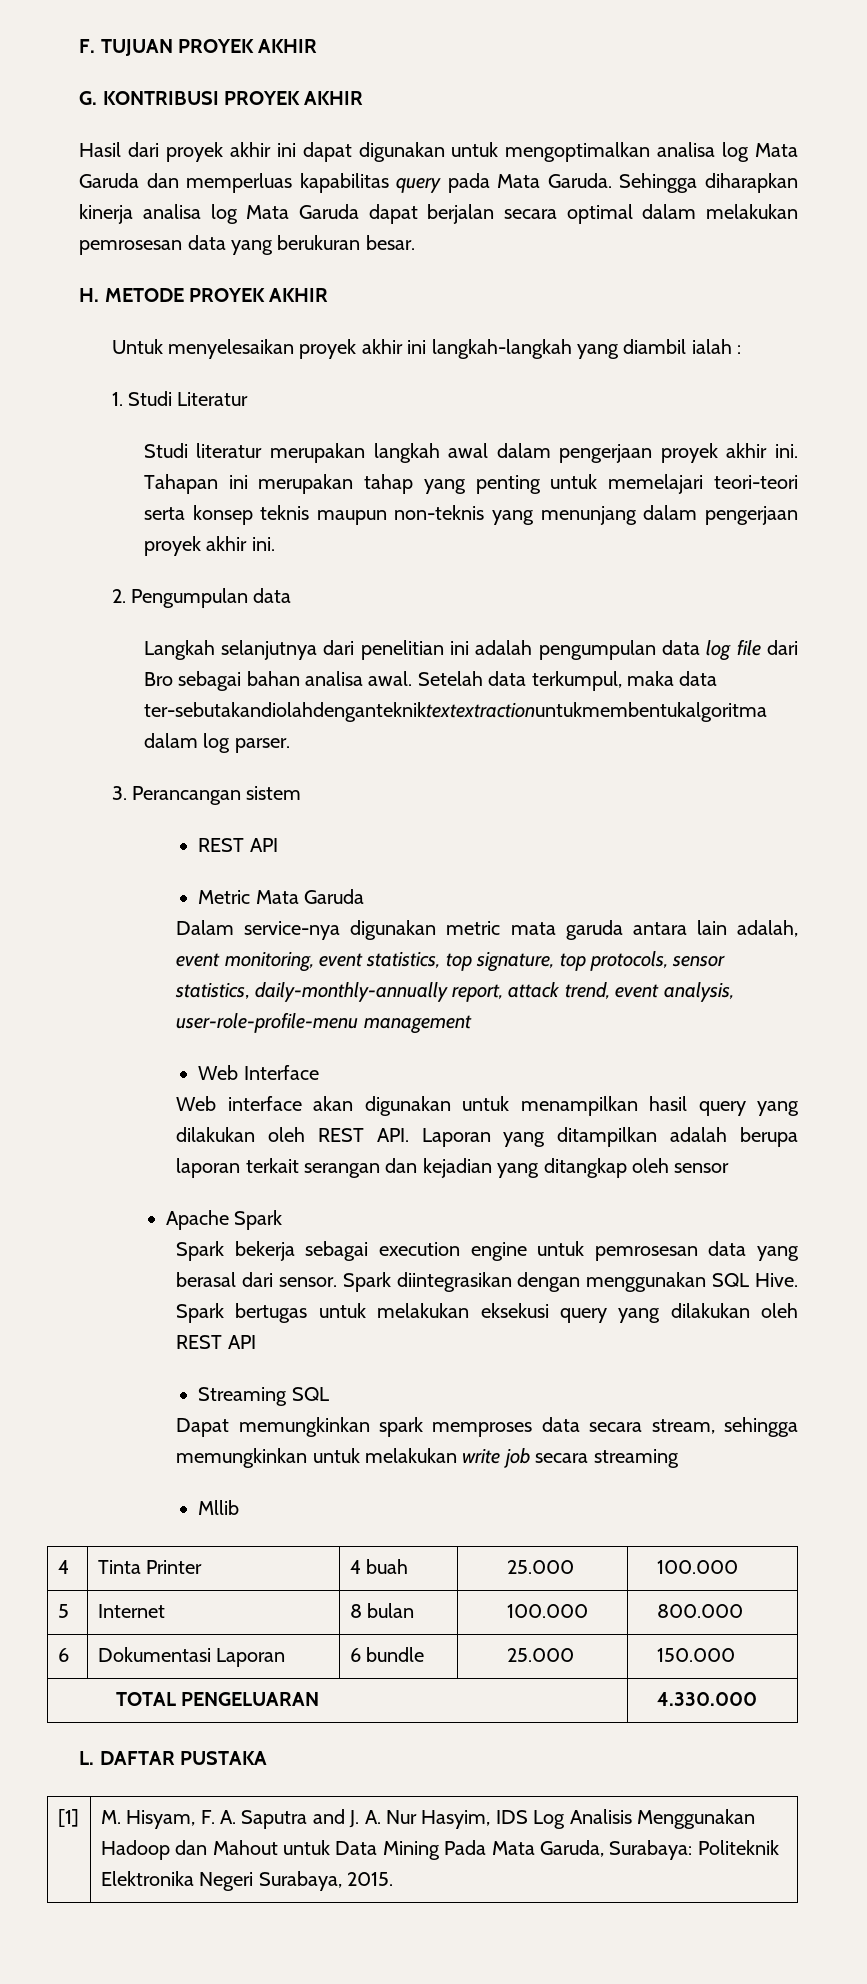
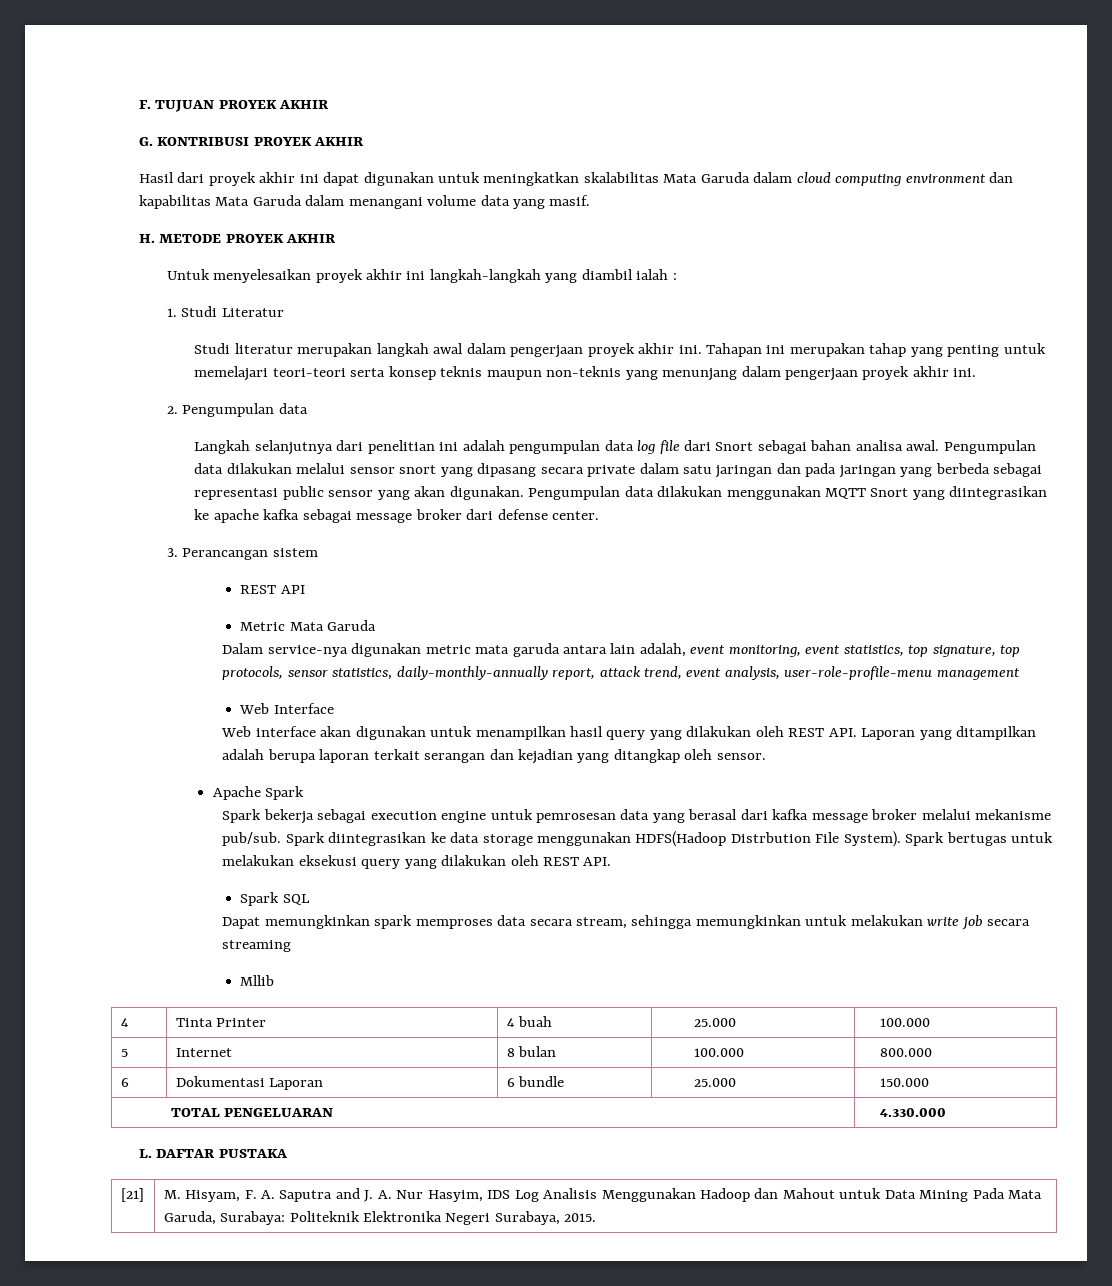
[505,142,799,162] [79,173,798,193] [79,204,799,224] [79,235,415,255] mengoptimalkan analisa log Mata Garuda dan memperluas kapabilitas query pada Mata Garuda. Sehingga diharapkan kinerja analisa log Mata Garuda dapat berjalan secara optimal dalam melakukan pemrosesan data yang berukuran besar. -> [483,172,1014,186] [138,195,591,209] meningkatkan skalabilitas Mata Garuda dalam cloud computing environment dan kapabilitas Mata Garuda dalam menangani volume data yang masif.
[143,672,173,686] Bro -> [715,442,754,451] Snort
[417,671,718,691] [143,702,767,722] [143,733,290,753] Setelah data terkumpul, maka data ter-sebutakandiolahdengantekniktextextractionuntukmembentukalgoritma dalam log parser. -> [943,440,1036,454] [194,463,1043,478] [194,486,1048,500] [194,509,600,523] Pengumpulan data dilakukan melalui sensor snort yang dipasang secara private dalam satu jaringan dan pada jaringan yang berbeda sebagai representasi public sensor yang akan digunakan. Pengumpulan data dilakukan menggunakan MQTT Snort yang diintegrasikan ke apache kafka sebagai message broker dari defense center.
[674,1163,730,1173] sensor -> [716,753,766,760] sensor.
[278,1272,798,1292] sensor. Spark diintegrasikan dengan menggunakan SQL Hive. -> [772,809,1052,823] [222,831,901,847] kafka message broker melalui mekanisme pub/sub. Spark diintegrasikan ke data storage menggunakan HDFS(Hadoop Distrbution File System).
[227,1335,256,1349] [198,1387,288,1406] API // Streaming -> [583,857,612,866] [240,892,280,906] API. // Spark
[57,1809,79,1827] [1] -> [120,1188,144,1202] [21]

